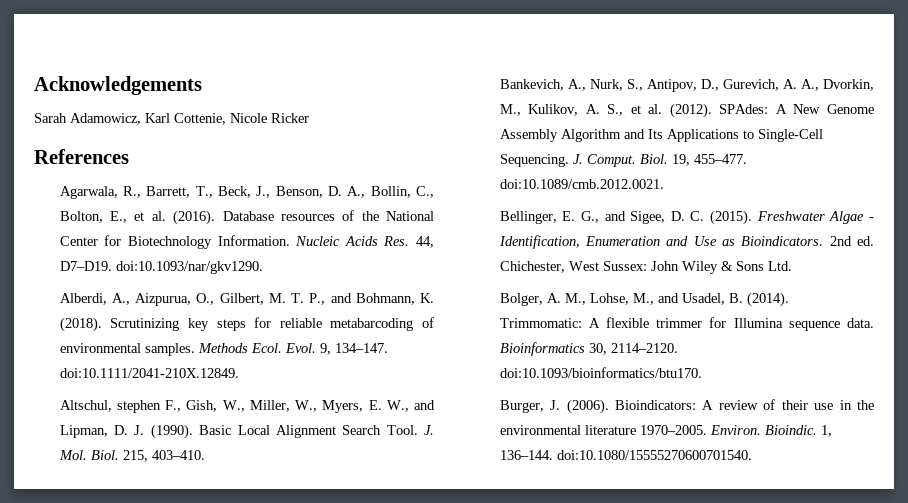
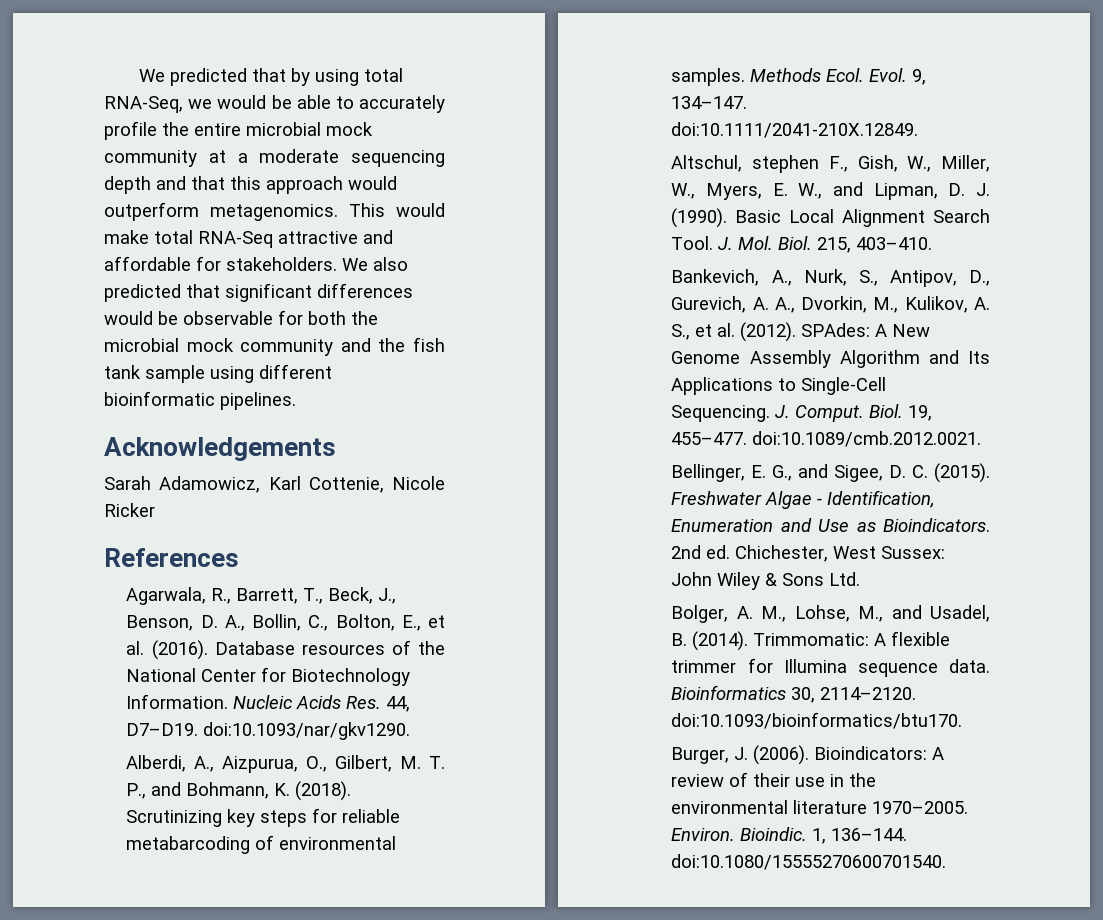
(34, 85) none -> [139,68,404,86] [104,95,445,113] [104,121,373,140] [104,149,445,167] [104,176,397,194] [104,202,445,221] [104,230,393,248] [104,256,408,271] [104,283,413,302] [104,310,378,325] [104,337,445,356] [104,364,332,383] [104,391,296,410] We predicted that by using total RNA-Seq, we would be able to accurately profile the entire microbial mock community at a moderate sequencing depth and that this approach would outperform metagenomics. This would make total RNA-Seq attractive and affordable for stakeholders. We also predicted that significant differences would be observable for both the microbial mock community and the fish tank sample using different bioinformatic pipelines. //

